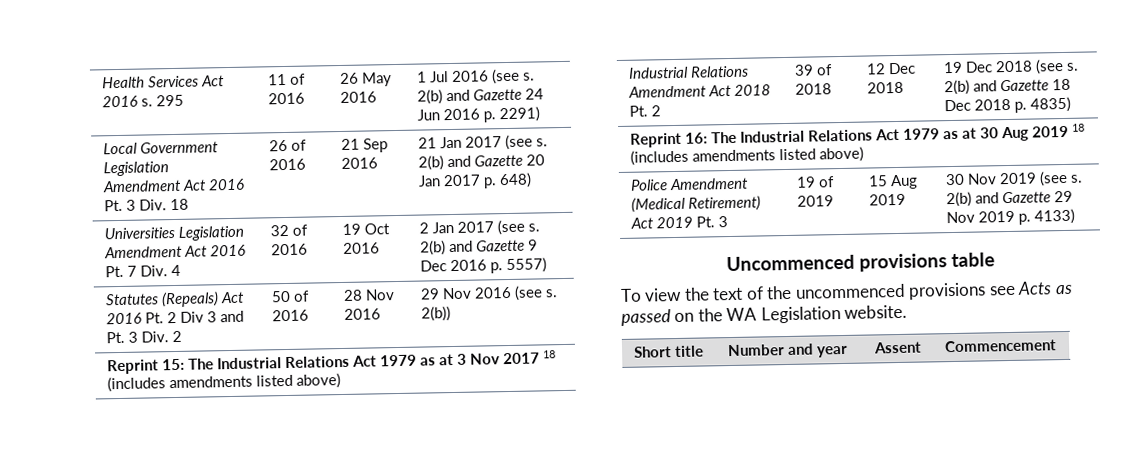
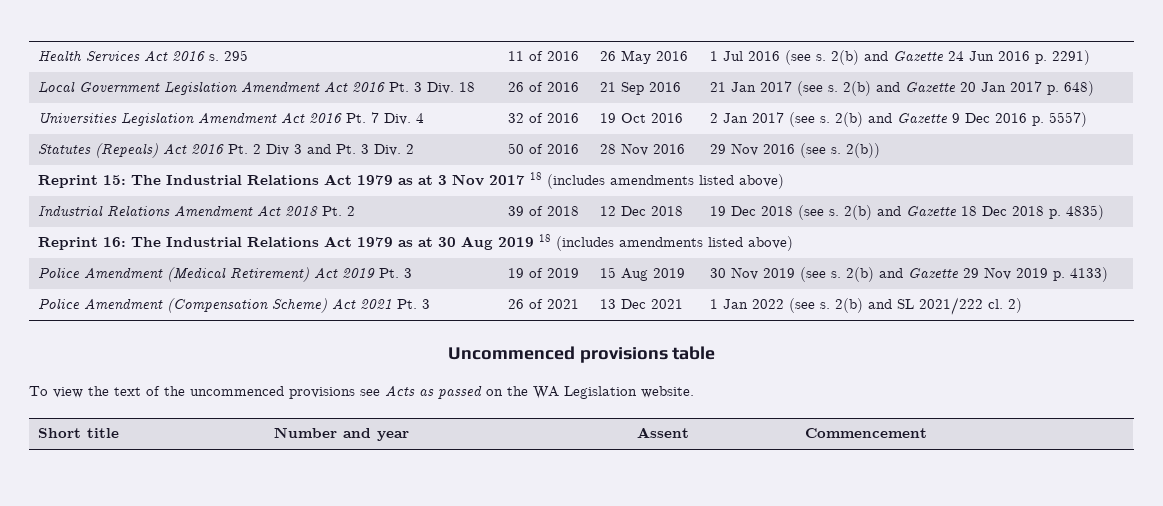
(1075, 216) none -> [37,298,430,313] [507,299,579,309] [599,299,683,309] [709,297,1022,315] // Police Amendment (Compensation Scheme) Act 2021 Pt. 3 | 26 of 2021 | 13 Dec 2021 | 1 Jan 2022 (see s. 2(b) and SL 2021/222 cl. 2)

